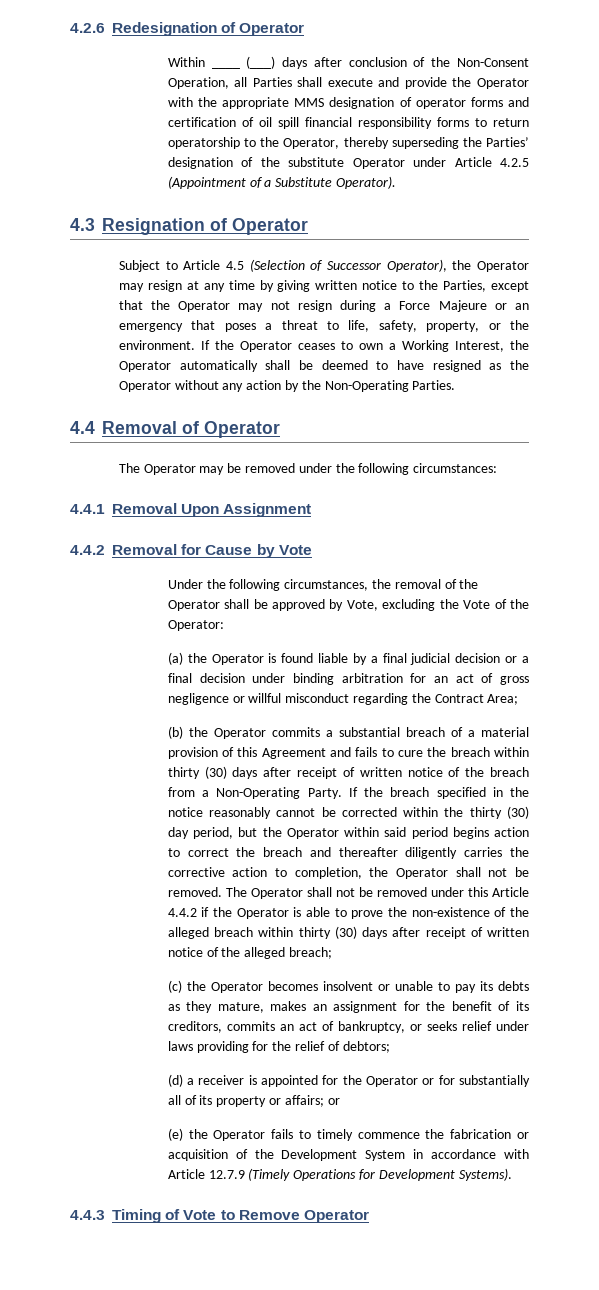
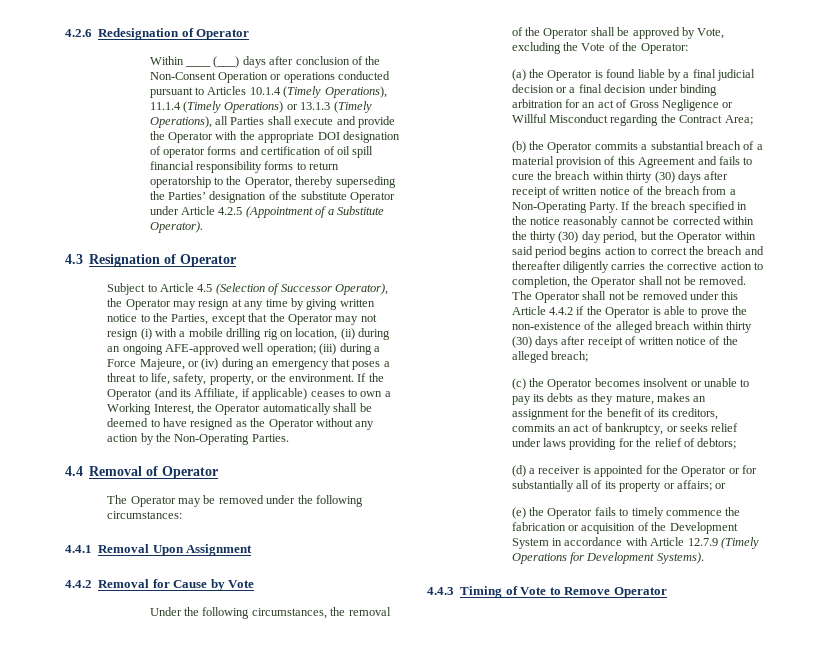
[167,77,229,89] Operation, -> [218,71,391,83] [149,86,387,98] [149,101,372,113] [149,116,212,128] Operation or operations conducted pursuant to Articles 10.1.4 (Timely Operations), 11.1.4 (Timely Operations) or 13.1.3 (Timely Operations),
[294,98,325,107] MMS -> [317,132,340,140] DOI
[340,300,507,312] during a Force Majeure or -> [140,328,391,340] [107,343,380,355] [107,358,254,370] (i) with a mobile drilling rig on location, (ii) during an ongoing AFE-approved well operation; (iii) during a Force Majeure, or (iv) during
(292, 346) none -> [154,388,308,400] (and its Affiliate, if applicable)
[500,676,529,685] [167,693,350,705] gross negligence or willful misconduct -> [629,99,734,111] [511,114,609,123] Gross Negligence or Willful Misconduct

